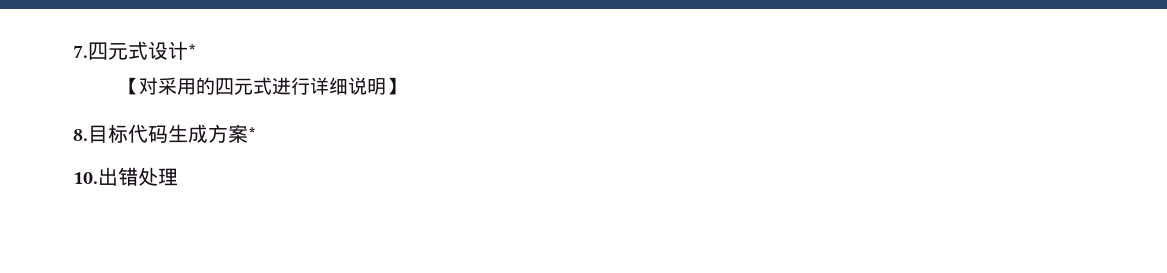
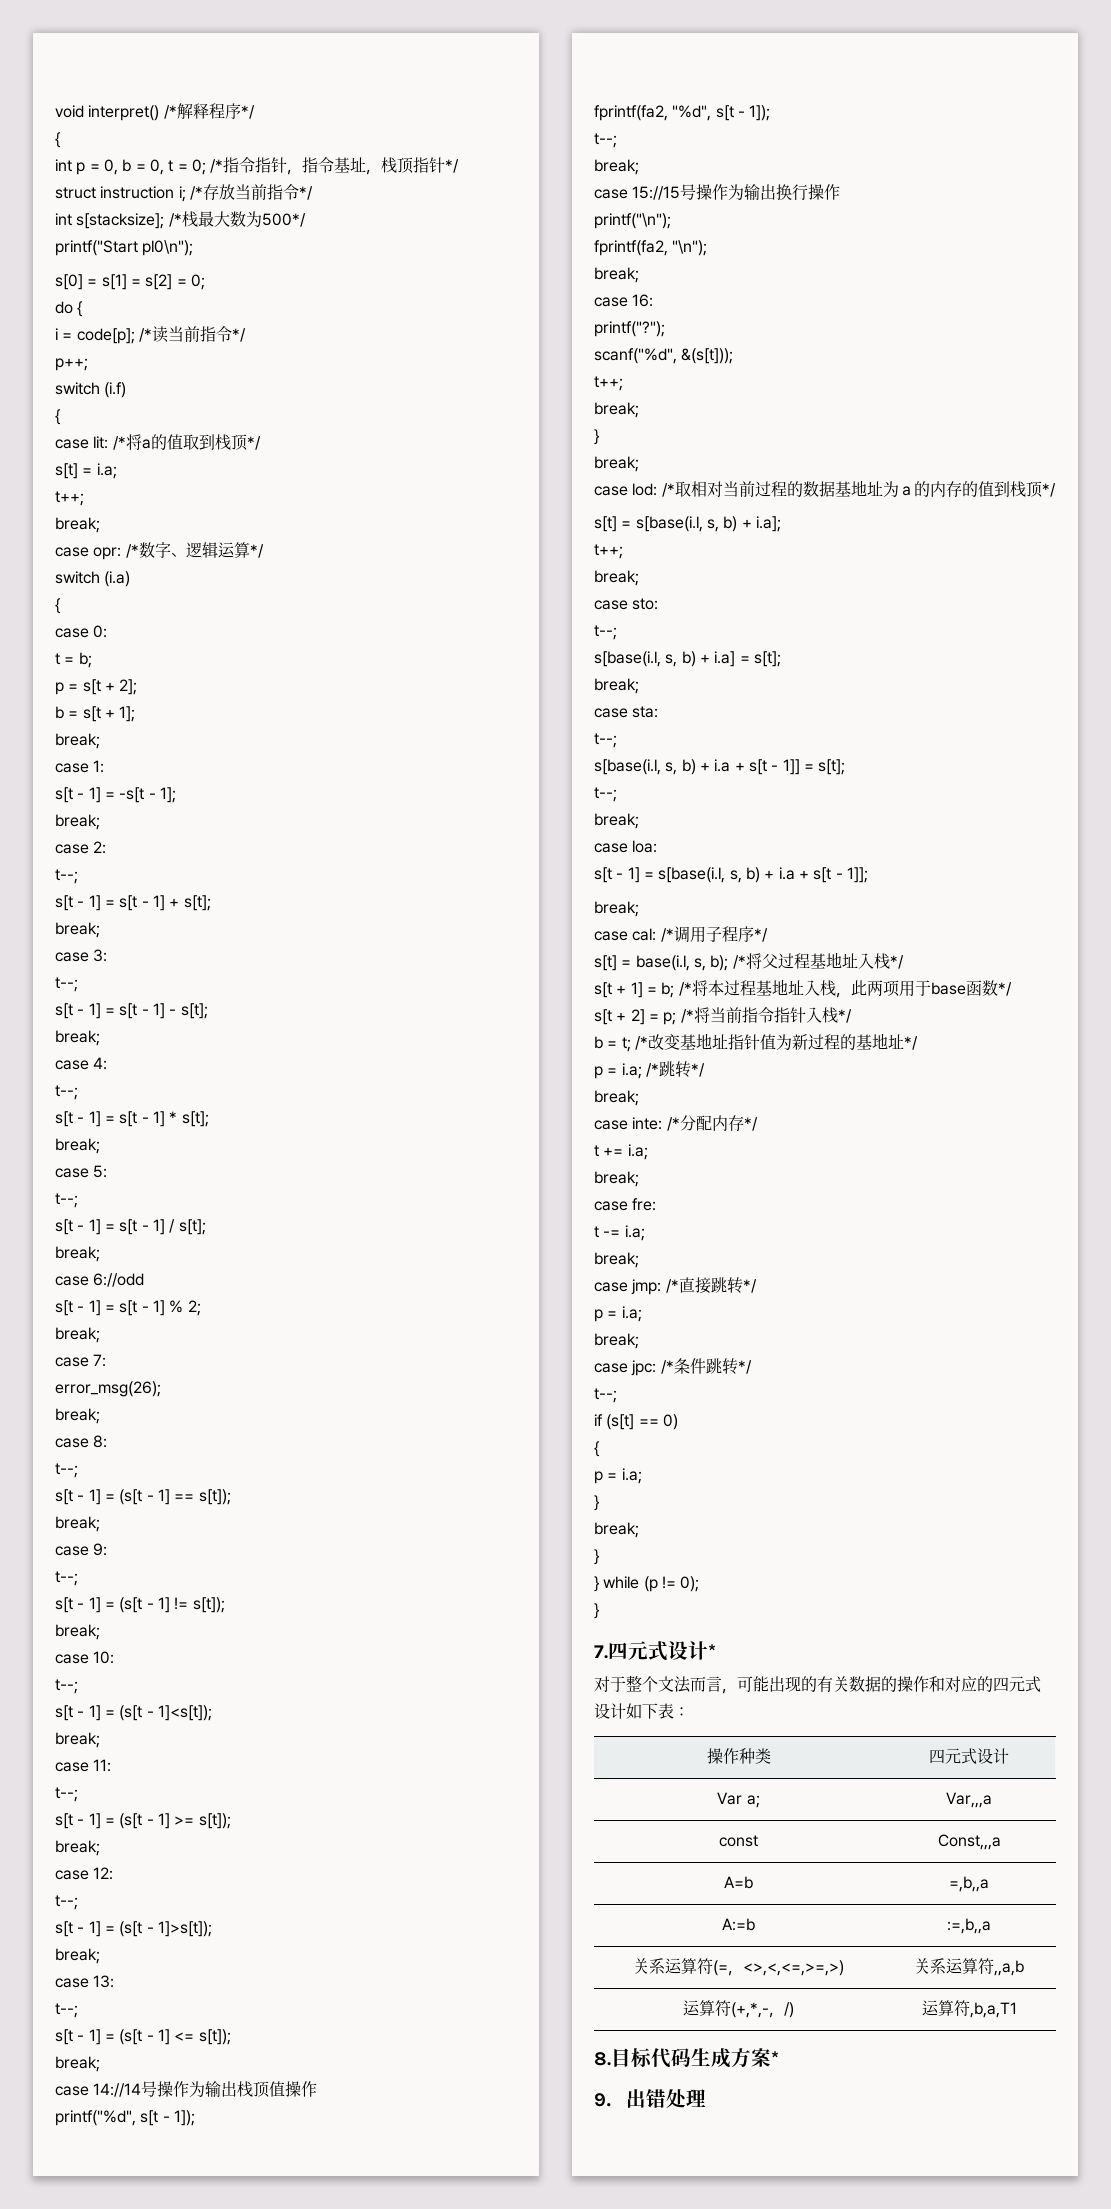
(73, 51) none -> [55,103,255,121] [55,132,61,148] [55,157,460,175] [55,184,313,202] [55,211,306,229] [55,240,194,256] [55,274,205,290] [55,301,84,317] [55,326,246,344] [55,358,88,371] [55,382,127,398] [55,409,61,425] [55,434,261,451] [55,463,117,479] [55,491,84,506] [55,517,100,533] [55,542,264,560] [55,571,131,587] [55,598,61,614] [55,625,108,638] [55,652,92,668] [55,679,138,695] [55,706,136,722] [55,733,100,749] [55,760,105,773] [55,787,176,803] [55,814,100,830] [55,841,107,854] [55,869,78,884] [55,895,211,911] [55,922,100,938] [55,949,108,962] [55,977,78,992] [55,1003,208,1019] [55,1030,100,1046] [55,1057,108,1070] [55,1085,78,1100] [55,1111,209,1127] [55,1138,100,1154] [55,1165,108,1178] [55,1193,78,1208] [55,1219,206,1235] [55,1246,100,1262] [55,1273,145,1287] [55,1300,201,1316] [55,1327,100,1343] [55,1354,107,1367] [55,1381,161,1397] [55,1408,100,1424] [55,1435,108,1448] [55,1463,78,1478] [55,1489,231,1505] [55,1516,100,1532] [55,1543,108,1556] [55,1571,78,1586] [55,1597,225,1613] [55,1624,100,1640] [55,1651,115,1664] [55,1679,78,1694] [55,1705,212,1721] [55,1732,100,1748] [55,1759,112,1772] [55,1787,78,1802] [55,1813,231,1829] [55,1840,100,1856] [55,1867,114,1880] [55,1895,78,1910] [55,1921,212,1937] [55,1948,100,1964] [55,1975,115,1988] [55,2003,78,2018] [55,2029,231,2045] [55,2056,100,2072] [55,2081,318,2098] [55,2110,195,2126] [594,105,771,121] [594,133,617,148] [594,159,639,175] [594,184,841,201] [594,213,671,229] [594,240,708,256] [594,267,639,283] [594,294,654,307] [594,321,665,337] [594,348,734,364] [594,376,623,391] [594,402,639,418] [594,429,599,445] [594,456,639,472] [594,480,1056,498] [594,516,781,532] [594,544,623,559] [594,570,639,586] [594,598,659,610] [594,625,617,640] [594,651,781,667] [594,678,639,694] [594,706,659,718] [594,733,617,748] [594,759,846,775] [594,787,617,802] [594,813,639,829] [594,840,658,853] [594,867,868,883] [594,901,639,917] [594,926,768,943] [594,952,904,971] [594,979,1012,998] [594,1007,852,1025] [594,1033,918,1052] [594,1061,705,1079] [594,1090,639,1106] [594,1115,758,1131] [594,1144,648,1160] [594,1171,639,1187] [594,1198,657,1211] [594,1225,645,1241] [594,1252,639,1268] [594,1277,757,1295] [594,1306,642,1322] [594,1333,639,1349] [594,1358,752,1376] [594,1388,617,1403] [594,1414,678,1430] [594,1441,600,1457] [594,1468,642,1484] [594,1495,599,1511] [594,1522,639,1538] [594,1549,599,1565] [594,1576,700,1592] [594,1603,599,1619] void interpret() /*解释程序*/ // { // int p = 0, b = 0, t = 0; /*指令指针，指令基址，栈顶指针*/ // struct instruction i; /*存放当前指令*/ // int s[stacksize]; /*栈最大数为500*/ // printf("Start pl0\n"); // s[0] = s[1] = s[2] = 0; // do { // i = code[p]; /*读当前指令*/ // p++; // switch (i.f) // { // case lit: /*将a的值取到栈顶*/ // s[t] = i.a; // t++; // break; // case opr: /*数字、逻辑运算*/ // switch (i.a) // { // case 0: // t = b; // p = s[t + 2]; // b = s[t + 1]; // break; // case 1: // s[t - 1] = -s[t - 1]; // break; // case 2: // t--; // s[t - 1] = s[t - 1] + s[t]; // break; // case 3: // t--; // s[t - 1] = s[t - 1] - s[t]; // break; // case 4: // t--; // s[t - 1] = s[t - 1] * s[t]; // break; // case 5: // t--; // s[t - 1] = s[t - 1] / s[t]; // break; // case 6://odd // s[t - 1] = s[t - 1] % 2; // break; // case 7: // error_msg(26); // break; // case 8: // t--; // s[t - 1] = (s[t - 1] == s[t]); // break; // case 9: // t--; // s[t - 1] = (s[t - 1] != s[t]); // break; // case 10: // t--; // s[t - 1] = (s[t - 1]<s[t]); // break; // case 11: // t--; // s[t - 1] = (s[t - 1] >= s[t]); // break; // case 12: // t--; // s[t - 1] = (s[t - 1]>s[t]); // break; // case 13: // t--; // s[t - 1] = (s[t - 1] <= s[t]); // break; // case 14://14号操作为输出栈顶值操作 // printf("%d", s[t - 1]); // fprintf(fa2, "%d", s[t - 1]); // t--; // break; // case 15://15号操作为输出换行操作 // printf("\n"); // fprintf(fa2, "\n"); // break; // case 16: // printf("?"); // scanf("%d", &(s[t])); // t++; // break; // } // break; // case lod: /*取相对当前过程的数据基地址为ａ的内存的值到栈顶*/ // s[t] = s[base(i.l, s, b) + i.a]; // t++; // break; // case sto: // t--; // s[base(i.l, s, b) + i.a] = s[t]; // break; // case sta: // t--; // s[base(i.l, s, b) + i.a + s[t - 1]] = s[t]; // t--; // break; // case loa: // s[t - 1] = s[base(i.l, s, b) + i.a + s[t - 1]]; // break; // case cal: /*调用子程序*/ // s[t] = base(i.l, s, b); /*将父过程基地址入栈*/ // s[t + 1] = b; /*将本过程基地址入栈，此两项用于base函数*/ // s[t + 2] = p; /*将当前指令指针入栈*/ // b = t; /*改变基地址指针值为新过程的基地址*/ // p = i.a; /*跳转*/ // break; // case inte: /*分配内存*/ // t += i.a; // break; // case fre: // t -= i.a; // break; // case jmp: /*直接跳转*/ // p = i.a; // break; // case jpc: /*条件跳转*/ // t--; // if (s[t] == 0) // { // p = i.a; // } // break; // } // } while (p != 0); // } //
[120,77,406,95] 【对采用的四元式进行详细说明】 -> [594,1675,1041,1694] [594,1703,689,1719] [706,1748,771,1764] [929,1748,1009,1764] [717,1792,760,1808] [946,1792,992,1808] [719,1835,758,1847] [937,1834,1001,1850] [724,1876,753,1889] [949,1876,989,1892] [722,1918,755,1931] [947,1918,991,1934] [633,1958,844,1976] [914,1958,1024,1976] [683,2000,794,2018] [921,2000,1017,2018] 对于整个文法而言，可能出现的有关数据的操作和对应的四元式设计如下表： // 操作种类 | 四元式设计 // Var a; | Var,,,a // const | Const,,,a // A=b | =,b,,a // A:=b | :=,b,,a // 关系运算符(=，<>,<,<=,>=,>) | 关系运算符,,a,b // 运算符(+,*,-，/) | 运算符,b,a,T1
[73,172,98,184] 10. -> [594,2093,626,2107] 9．

